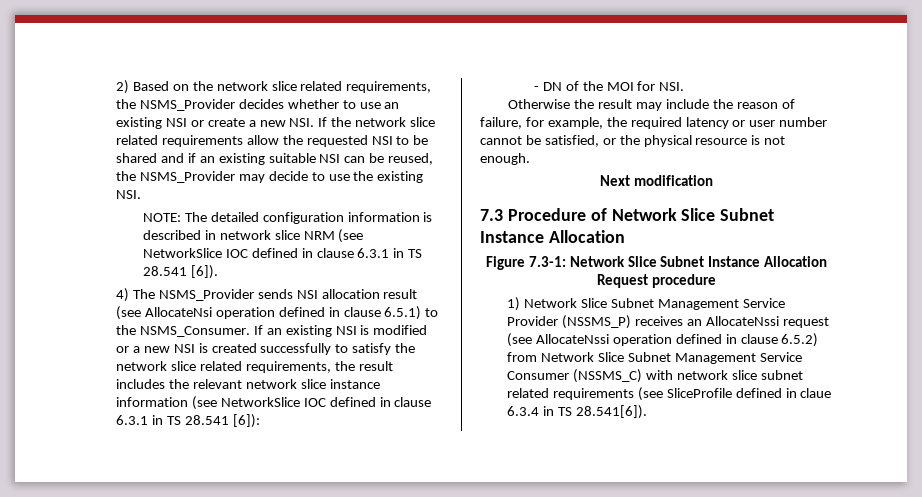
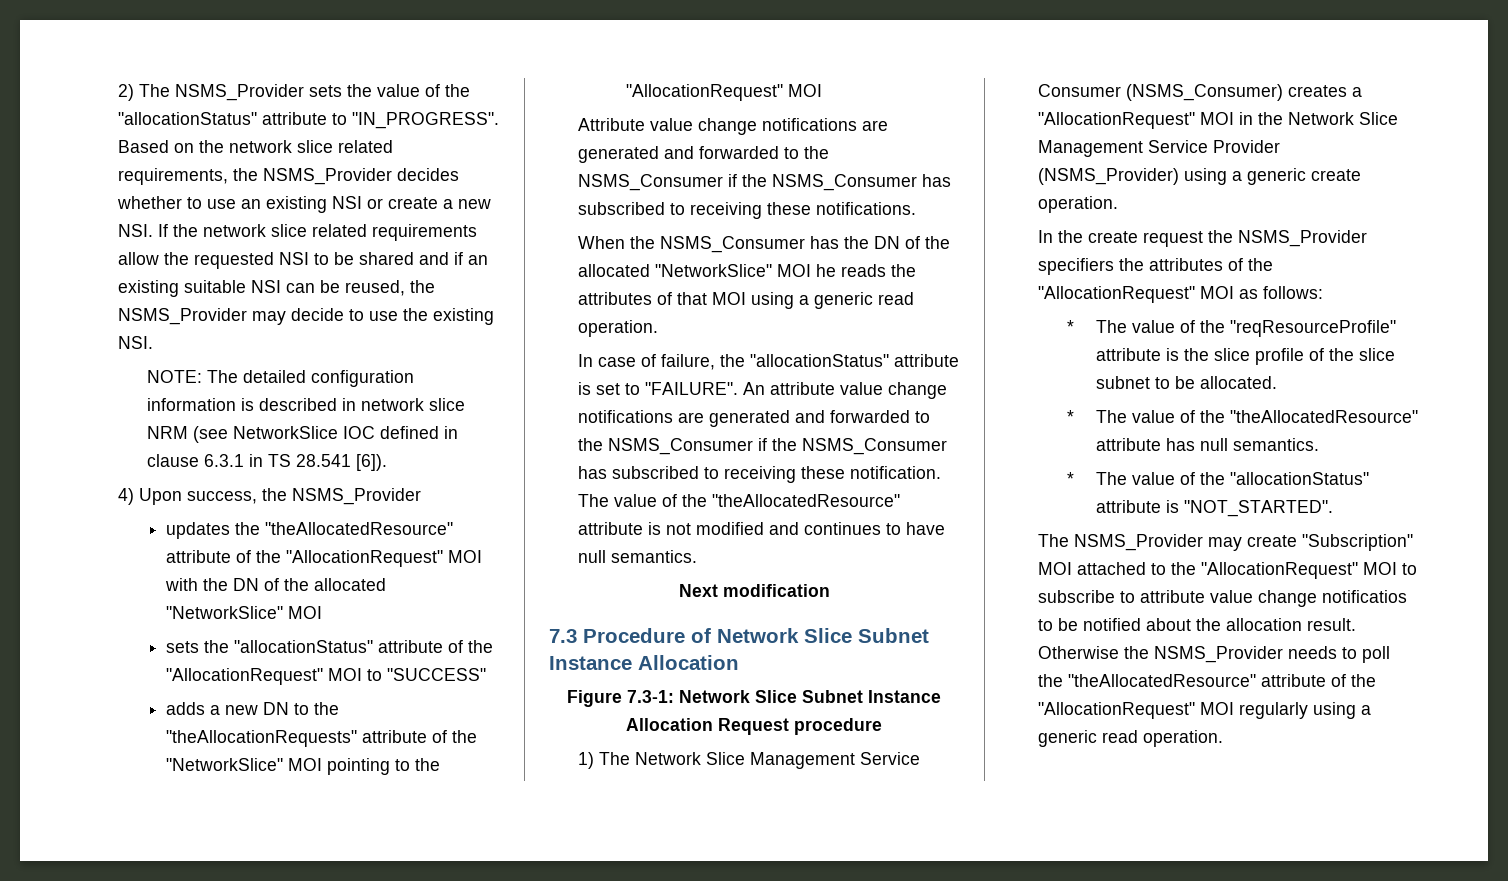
(129, 87) none -> [138,84,470,101] [117,112,499,129] The NSMS_Provider sets the value of the "allocationStatus" attribute to "IN_PROGRESS".
[132,289,418,301] [115,306,439,320] [115,325,428,337] [115,343,416,355] [115,361,393,373] [115,379,380,389] [115,396,432,410] [115,414,260,428] [533,81,685,91] [508,99,795,111] [480,117,828,129] [480,135,786,147] [480,153,530,165] The NSMS_Provider sends NSI allocation result (see AllocateNsi operation defined in clause 6.5.1) to the NSMS_Consumer. If an existing NSI is modified or a new NSI is created successfully to satisfy the network slice related requirements, the result includes the relevant network slice instance information (see NetworkSlice IOC defined in clause 6.3.1 in TS 28.541 [6]): // - DN of the MOI for NSI. // Otherwise the result may include the reason of failure, for example, the required latency or user number cannot be satisfied, or the physical resource is not enough. -> [138,488,421,505] [166,522,454,539] [166,550,483,567] [165,578,387,591] [166,606,323,619] [166,640,494,653] [166,668,487,685] [166,702,340,715] [166,730,478,747] [166,758,441,775] [626,84,823,101] [577,118,888,135] [577,146,829,163] [577,174,951,191] [577,202,916,219] [577,236,950,253] [577,264,916,277] [577,292,914,309] [577,320,658,337] [577,354,959,370] [577,382,947,399] [577,410,930,427] [577,438,947,455] [577,466,941,483] [577,494,900,507] [577,522,945,535] [577,550,697,563] Upon success, the NSMS_Provider // updates the "theAllocatedResource" attribute of the "AllocationRequest" MOI with the DN of the allocated "NetworkSlice" MOI // sets the "allocationStatus" attribute of the "AllocationRequest" MOI to "SUCCESS" // adds a new DN to the "theAllocationRequests" attribute of the "NetworkSlice" MOI pointing to the "AllocationRequest" MOI // Attribute value change notifications are generated and forwarded to the NSMS_Consumer if the NSMS_Consumer has subscribed to receiving these notifications. // When the NSMS_Consumer has the DN of the allocated "NetworkSlice" MOI he reads the attributes of that MOI using a generic read operation. // In case of failure, the "allocationStatus" attribute is set to "FAILURE". An attribute value change notifications are generated and forwarded to the NSMS_Consumer if the NSMS_Consumer has subscribed to receiving these notification. The value of the "theAllocatedResource" attribute is not modified and continues to have null semantics.
[523,298,785,310] [506,315,829,329] [506,333,819,347] [506,352,802,364] [506,369,803,383] [506,387,832,401] [506,405,647,419] Network Slice Subnet Management Service Provider (NSSMS_P) receives an AllocateNssi request (see AllocateNssi operation defined in clause 6.5.2) from Network Slice Subnet Management Service Consumer (NSSMS_C) with network slice subnet related requirements (see SliceProfile defined in claue 6.3.4 in TS 28.541[6]). -> [598,752,920,769] [1037,84,1362,101] [1037,112,1398,129] [1037,140,1280,157] [1037,168,1361,185] [1037,196,1118,213] [1037,230,1367,247] [1037,258,1273,275] [1037,286,1323,303] [1066,320,1396,337] [1095,348,1395,365] [1095,376,1277,389] [1066,410,1418,423] [1095,438,1319,451] [1066,472,1369,485] [1095,500,1333,517] [1037,534,1413,551] [1037,562,1417,579] [1037,590,1407,607] [1037,618,1356,631] [1037,646,1390,663] [1037,674,1376,687] [1037,702,1371,719] [1037,730,1223,747] The Network Slice Management Service Consumer (NSMS_Consumer) creates a "AllocationRequest" MOI in the Network Slice Management Service Provider (NSMS_Provider) using a generic create operation. // In the create request the NSMS_Provider specifiers the attributes of the "AllocationRequest" MOI as follows: // * The value of the "reqResourceProfile" attribute is the slice profile of the slice subnet to be allocated. // * The value of the "theAllocatedResource" attribute has null semantics. // * The value of the "allocationStatus" attribute is "NOT_STARTED". // The NSMS_Provider may create "Subscription" MOI attached to the "AllocationRequest" MOI to subscribe to attribute value change notificatios to be notified about the allocation result. Otherwise the NSMS_Provider needs to poll the "theAllocatedResource" attribute of the "AllocationRequest" MOI regularly using a generic read operation.

